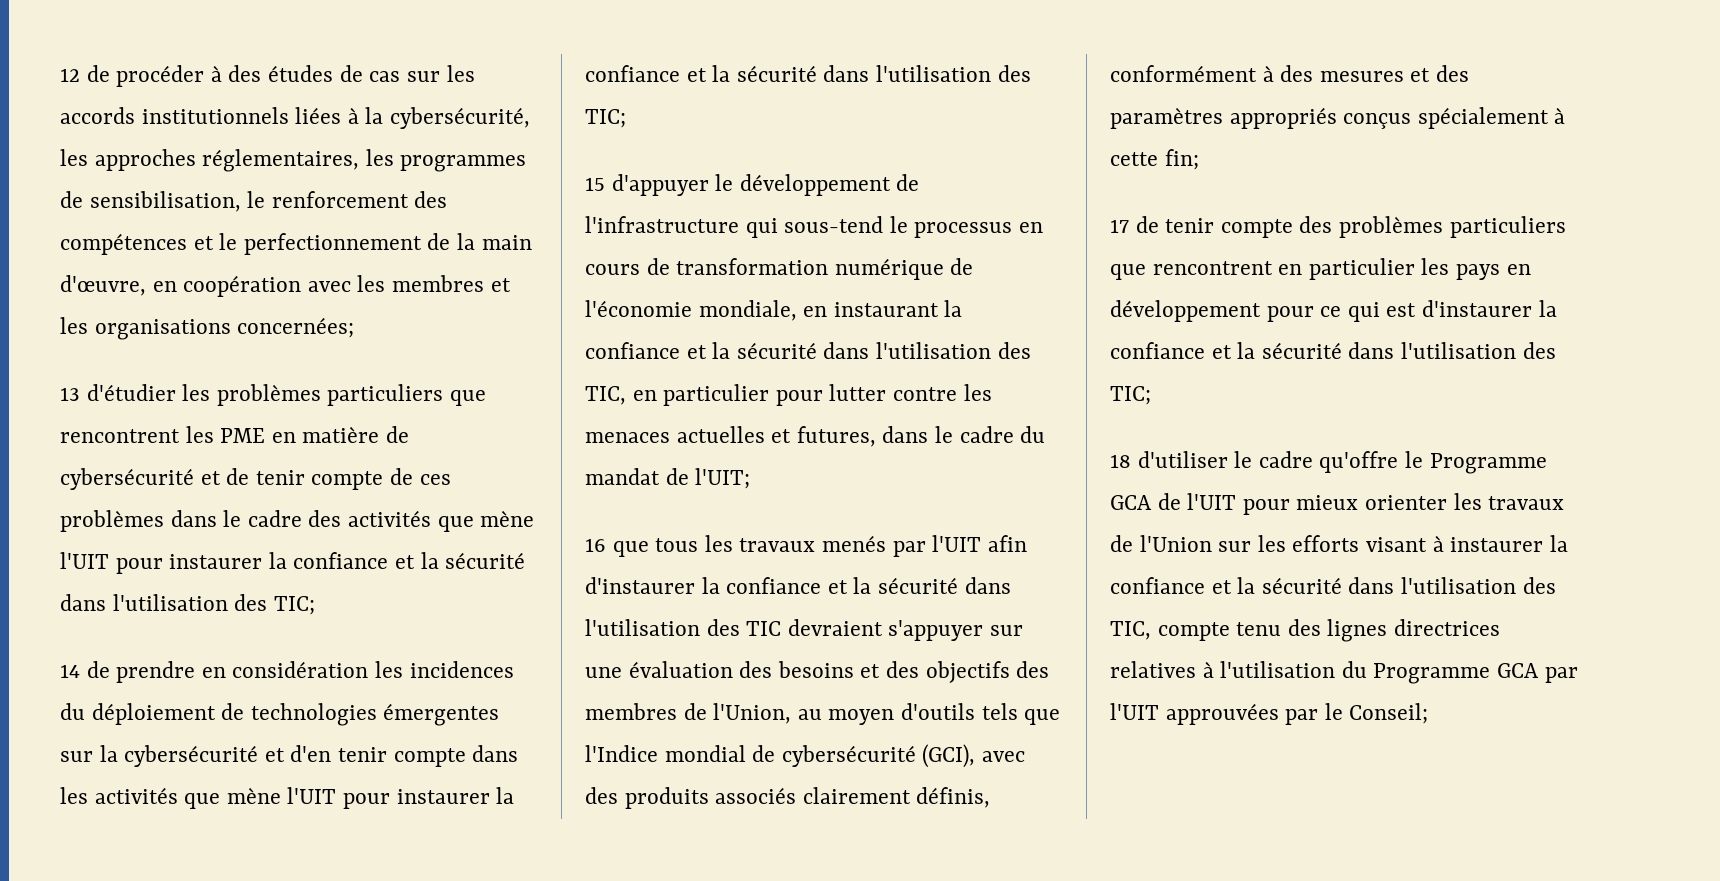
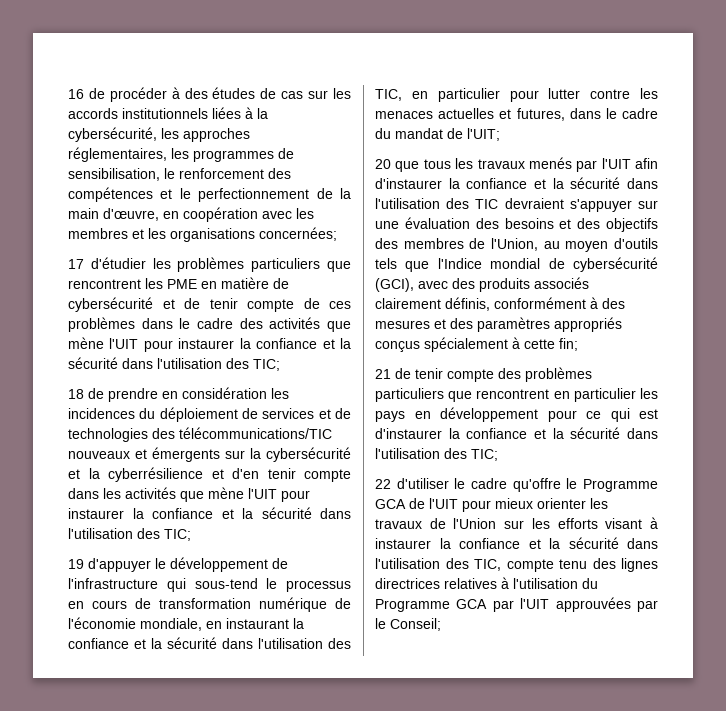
[60,68,80,82] 12 -> [68,89,84,99] 16
[60,387,80,401] 13 -> [68,259,84,269] 17
[60,664,80,678] 14 -> [68,389,84,399] 18
[250,703,500,726] technologies émergentes -> [262,408,351,419] [68,427,332,442] [68,447,220,462] services et de technologies des télécommunications/TIC nouveaux et émergents
(285, 755) none -> [88,467,224,482] la cyberrésilience et
[585,177,605,191] 15 -> [68,559,84,569] 19
[585,538,606,552] 16 -> [375,159,391,169] 20
[1110,219,1129,233] 17 -> [375,369,391,379] 21
[1110,454,1131,468] 18 -> [375,479,391,489] 22

